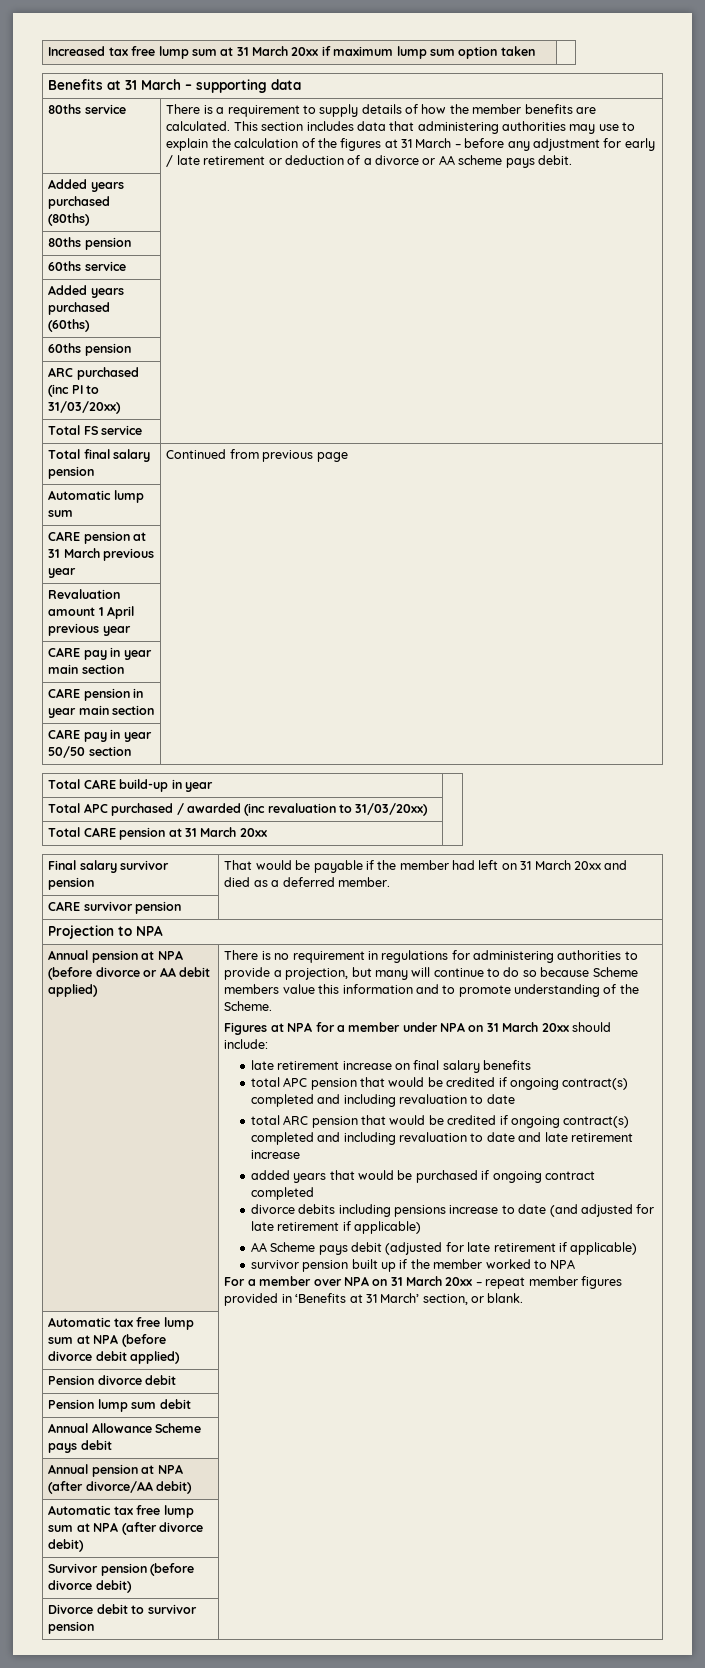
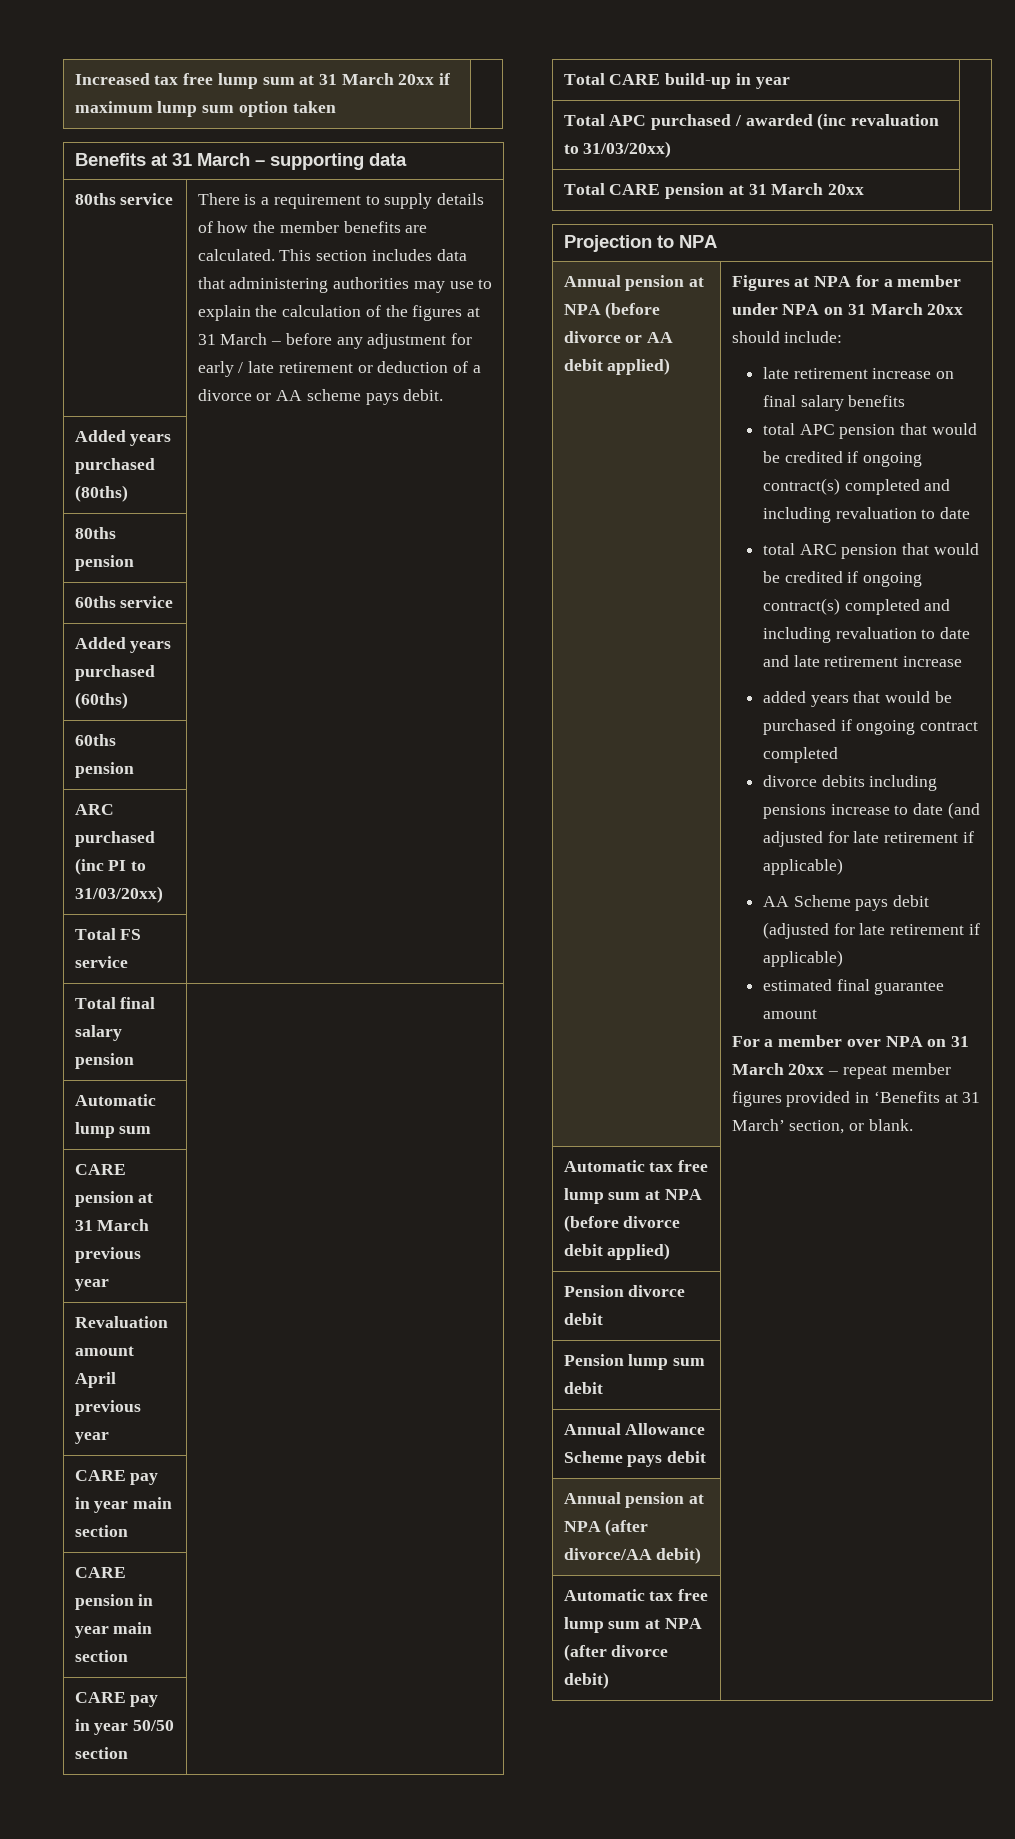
[166,449,348,462] Continued from previous page -> (134, 1061) none
[98,607,104,616] 1 -> (134, 1351) none
[48,860,170,873] [48,877,95,890] [224,860,628,873] [224,877,390,887] [48,901,182,914] // Final salary survivor pension | That would be payable if the member had left on 31 March 20xx and died as a deferred member. // CARE survivor pension | -> (864, 189) none
[224,950,638,963] [224,967,638,980] [224,984,639,997] [224,1001,273,1011] There is no requirement in regulations for administering authorities to provide a projection, but many will continue to do so because Scheme members value this information and to promote understanding of the Scheme. // -> (671, 366) none
[250,1259,576,1272] survivor pension built up if the member worked to NPA -> [762,979,945,995] [762,1009,817,1019] estimated final guarantee amount
[48,1563,195,1576] [48,1580,132,1593] [48,1604,197,1614] [48,1621,95,1634] // Survivor pension (before divorce debit) | // Divorce debit to survivor pension | -> (609, 1680) none

